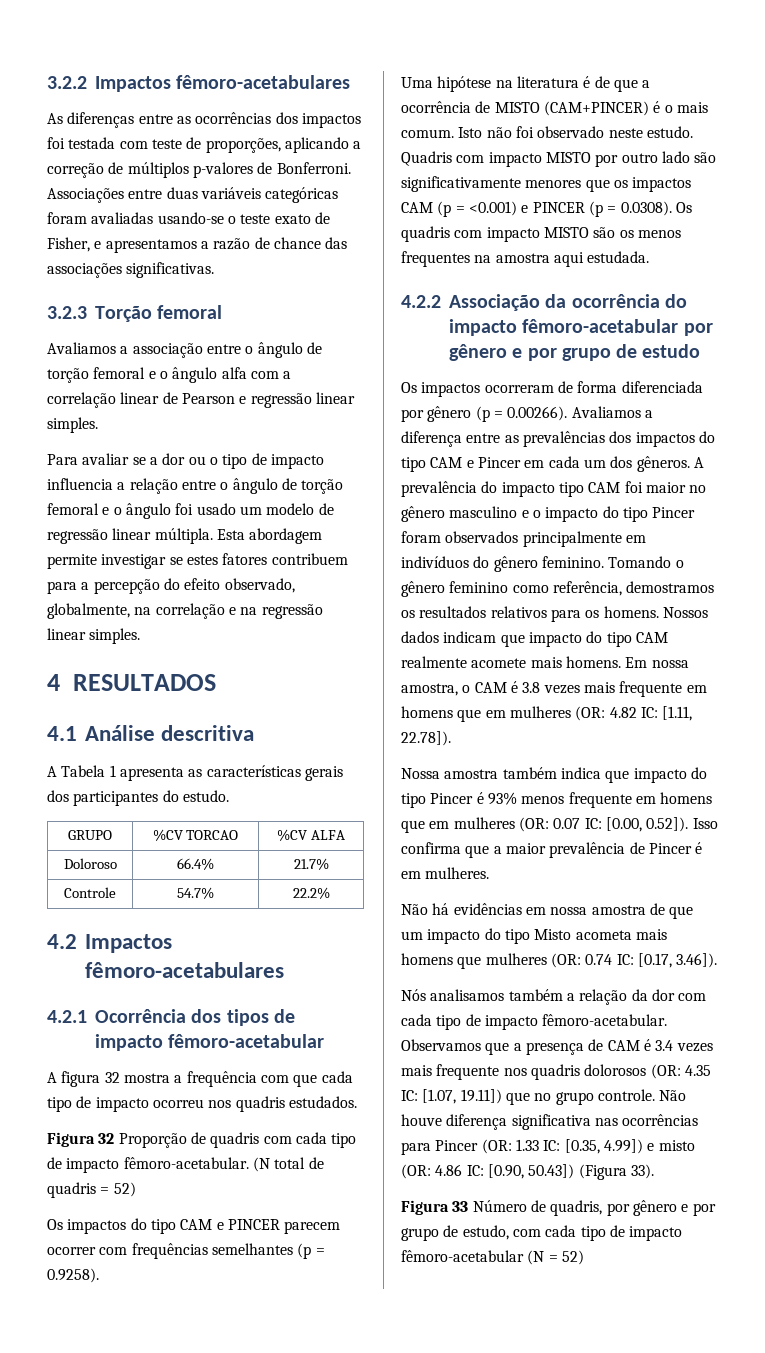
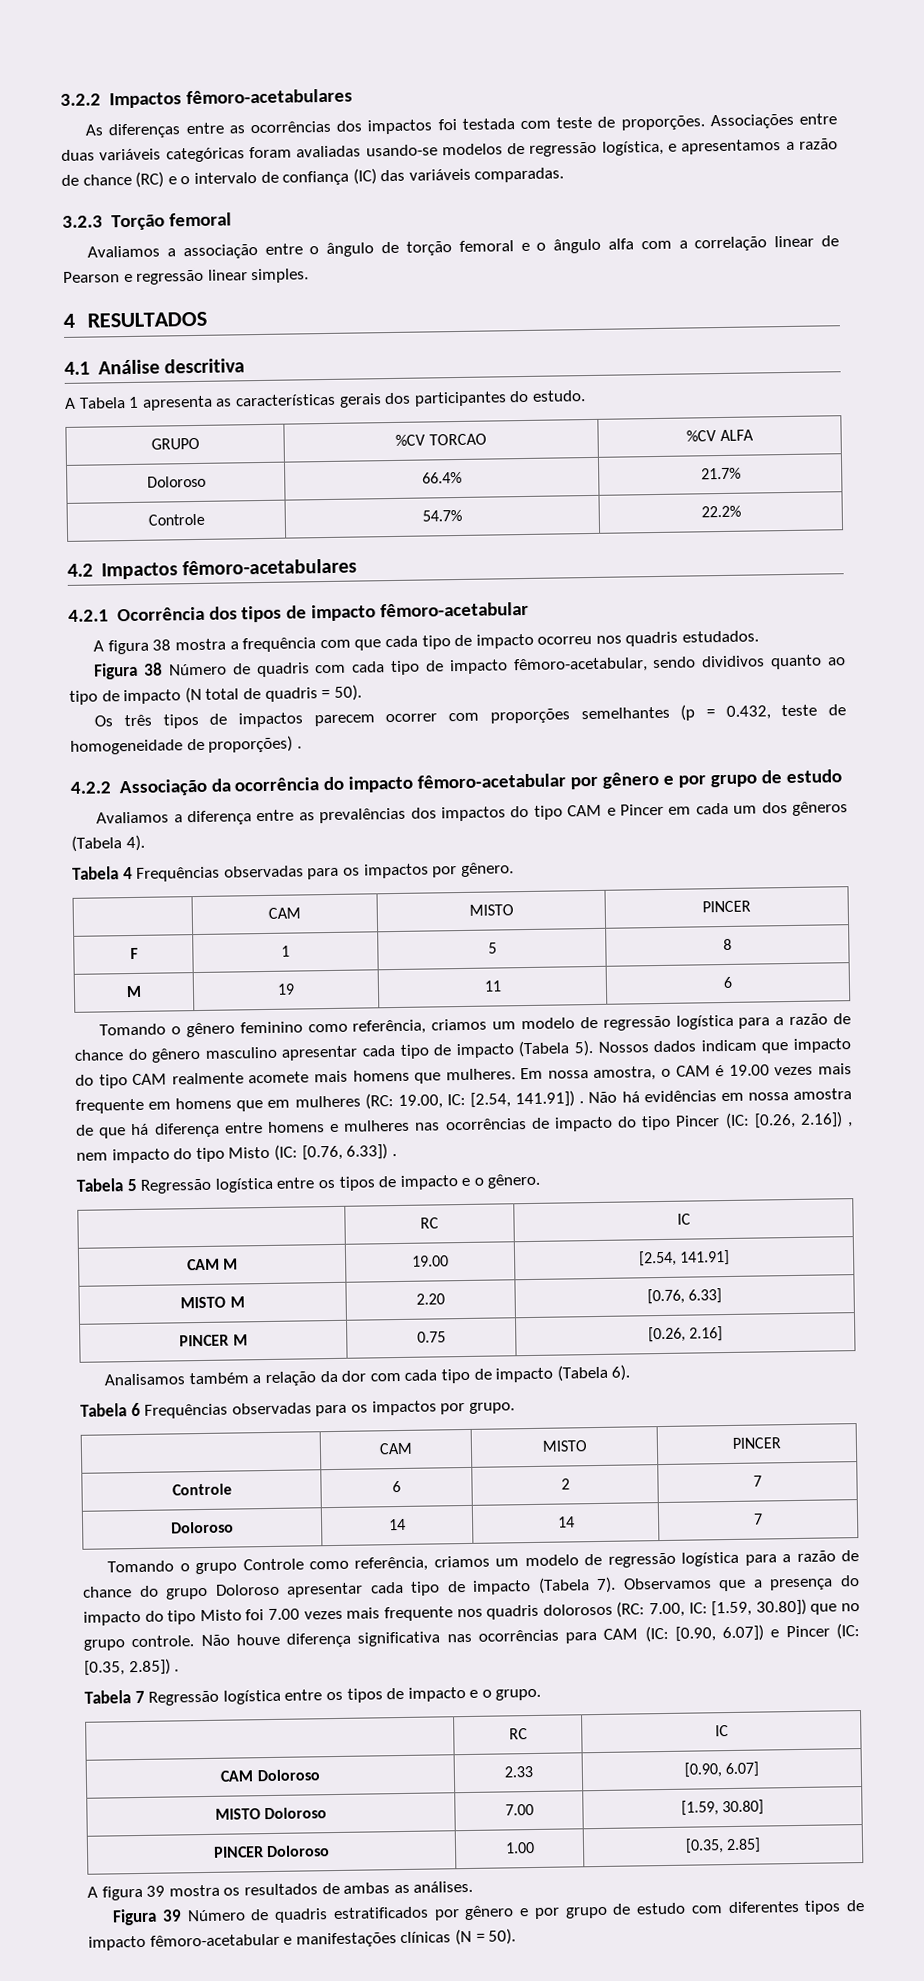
[205,137,362,153] [47,162,351,178] proporções, aplicando a correção de múltiplos p-valores de Bonferroni. -> [620,115,705,131] proporções.
[227,212,330,224] [47,237,90,252] o teste exato de Fisher, -> [441,140,664,157] modelos de regressão logística,
[325,237,348,249] [47,262,215,278] das associações significativas. -> [135,167,565,188] (RC) e o intervalo de confiança (IC) das variáveis comparadas.
[47,453,324,469] [47,478,344,494] [47,503,334,519] [47,528,323,544] [47,553,348,569] [47,578,295,594] [47,603,323,619] [47,628,141,644] // Para avaliar se a dor ou o tipo de impacto influencia a relação entre o ângulo de torção femoral e o ângulo foi usado um modelo de regressão linear múltipla. Esta abordagem permite investigar se estes fatores contribuem para a percepção do efeito observado, globalmente, na correlação e na regressão linear simples. -> (310, 276) none
[104,1072,120,1083] 32 -> [152,639,172,651] 38
[98,1133,187,1148] 32 Proporção -> [143,662,227,676] 38 Número
[123,1157,249,1169] fêmoro-acetabular. -> [512,654,847,674] [69,689,182,705] fêmoro-acetabular, sendo dividivos quanto ao tipo de impacto
[113,1182,136,1197] [47,1218,280,1234] 52) // Os impactos do tipo CAM e PINCER -> [333,684,362,701] [94,712,304,729] 50). // Os três tipos de impactos
[131,1243,208,1259] frequências -> [489,708,570,724] proporções
[47,1268,99,1283] [401,76,651,92] [401,101,708,116] [401,126,693,138] [401,151,717,167] [401,176,692,192] [401,201,692,217] [401,226,681,242] [401,251,650,267] 0.9258). // Uma hipótese na literatura é de que a ocorrência de MISTO (CAM+PINCER) é o mais comum. Isto não foi observado neste estudo. Quadris com impacto MISTO por outro lado são significativamente menores que os impactos CAM (p = <0.001) e PINCER (p = 0.0308). Os quadris com impacto MISTO são os menos frequentes na amostra aqui estudada. -> [725,704,846,720] [70,735,302,755] 0.432, teste de homogeneidade de proporções) .
[401,381,703,397] [401,406,568,422] Os impactos ocorreram de forma diferenciada por gênero (p = 0.00266). -> (843, 776) none
[636,456,704,472] [401,481,707,497] [401,506,696,522] [401,531,646,547] [401,556,604,572] gêneros. A prevalência do impacto tipo CAM foi maior no gênero masculino e o impacto do tipo Pincer foram observados principalmente em indivíduos do gênero feminino. -> [792,801,849,816] [71,834,145,852] [72,862,514,882] [268,907,301,919] [468,904,514,916] [702,900,751,913] [129,947,138,960] [281,945,290,957] [487,942,497,954] [723,938,732,951] [126,985,142,998] [277,983,295,995] [483,980,502,992] [723,976,732,989] gêneros (Tabela 4). // Tabela 4 Frequências observadas para os impactos por gênero. // | CAM | MISTO | PINCER // F | 1 | 5 | 8 // M | 19 | 11 | 6 //
[626,581,715,593] [401,606,659,622] demostramos os resultados relativos para os homens. -> [431,1013,852,1031] [74,1040,595,1063] criamos um modelo de regressão logística para a razão de chance do gênero masculino apresentar cada tipo de impacto (Tabela 5).
[565,656,621,668] homens. -> [352,1068,516,1084] homens que mulheres.
[522,682,541,693] 3.8 -> [728,1064,770,1076] 19.00
[575,706,693,721] [401,731,451,746] [401,767,707,783] [401,792,713,808] [401,817,718,833] [401,842,703,858] [401,867,490,879] (OR: 4.82 IC: [1.11, 22.78]). // Nossa amostra também indica que impacto do tipo Pincer é 93% menos frequente em homens que em mulheres (OR: 0.07 IC: [0.00, 0.52]). Isso confirma que a maior prevalência de Pincer é em mulheres. // -> [364,1090,585,1110] (RC: 19.00, IC: [2.54, 141.91]) .
[401,928,667,944] [401,953,718,969] [401,989,505,1001] um impacto do tipo Misto acometa mais homens que mulheres (OR: 0.74 IC: [0.17, 3.46]). // Nós analisamos -> [130,1111,853,1138] [76,1143,397,1164] [76,1173,542,1194] [420,1217,439,1229] [676,1213,691,1225] [186,1258,239,1271] [412,1255,449,1267] [637,1249,731,1267] [180,1296,245,1309] [416,1293,445,1305] [646,1288,723,1305] [179,1334,248,1347] [417,1331,446,1343] [647,1326,724,1343] [104,1373,186,1386] há diferença entre homens e mulheres nas ocorrências de impacto do tipo Pincer (IC: [0.26, 2.16]) , nem impacto do tipo Misto (IC: [0.76, 6.33]) . // Tabela 5 Regressão logística entre os tipos de impacto e o gênero. // | RC | IC // CAM M | 19.00 | [2.54, 141.91] // MISTO M | 2.20 | [0.76, 6.33] // PINCER M | 0.75 | [0.26, 2.16] // Analisamos
[542,1014,668,1026] [401,1039,674,1055] fêmoro-acetabular. Observamos que a presença de CAM é 3.4 -> [556,1364,631,1382] [80,1400,515,1419] [379,1442,413,1455] [541,1440,588,1452] [732,1437,781,1449] [171,1483,232,1496] [392,1480,401,1493] [560,1478,570,1490] [753,1475,762,1487] [171,1521,234,1534] [389,1518,406,1531] [556,1516,575,1528] [753,1513,763,1525] [107,1550,859,1575] [83,1575,860,1600] [83,1608,301,1626] (Tabela 6). // Tabela 6 Frequências observadas para os impactos por grupo. // | CAM | MISTO | PINCER // Controle | 6 | 2 | 7 // Doloroso | 14 | 14 | 7 // Tomando o grupo Controle como referência, criamos um modelo de regressão logística para a razão de chance do grupo Doloroso apresentar cada tipo de impacto (Tabela 7). Observamos que a presença do impacto do tipo Misto foi 7.00
[650,1064,711,1079] [401,1089,502,1104] (OR: 4.35 IC: [1.07, 19.11]) -> [616,1598,807,1618] (RC: 7.00, IC: [1.59, 30.80])
[435,1139,695,1154] [401,1164,654,1180] [401,1200,716,1216] [401,1225,683,1241] [401,1250,524,1262] Pincer (OR: 1.33 IC: [0.35, 4.99]) e misto (OR: 4.86 IC: [0.90, 50.43]) (Figura 33). // Figura 33 Número de quadris, por gênero e por grupo de estudo, com cada tipo de impacto fêmoro-acetabular -> [603,1623,860,1643] [84,1658,180,1676] [84,1687,542,1706] [508,1728,528,1740] [714,1725,729,1737] [220,1769,320,1782] [503,1766,533,1778] [683,1761,760,1778] [214,1807,328,1820] [504,1804,534,1816] [680,1799,765,1816] [212,1845,331,1858] [504,1842,535,1854] [684,1837,762,1854] [87,1880,474,1901] [112,1900,865,1926] [88,1931,452,1951] CAM (IC: [0.90, 6.07]) e Pincer (IC: [0.35, 2.85]) . // Tabela 7 Regressão logística entre os tipos de impacto e o grupo. // | RC | IC // CAM Doloroso | 2.33 | [0.90, 6.07] // MISTO Doloroso | 7.00 | [1.59, 30.80] // PINCER Doloroso | 1.00 | [0.35, 2.85] // A figura 39 mostra os resultados de ambas as análises. // Figura 39 Número de quadris estratificados por gênero e por grupo de estudo com diferentes tipos de impacto fêmoro-acetabular e manifestações clínicas
[561,1250,584,1265] 52) -> [488,1928,517,1945] 50).

